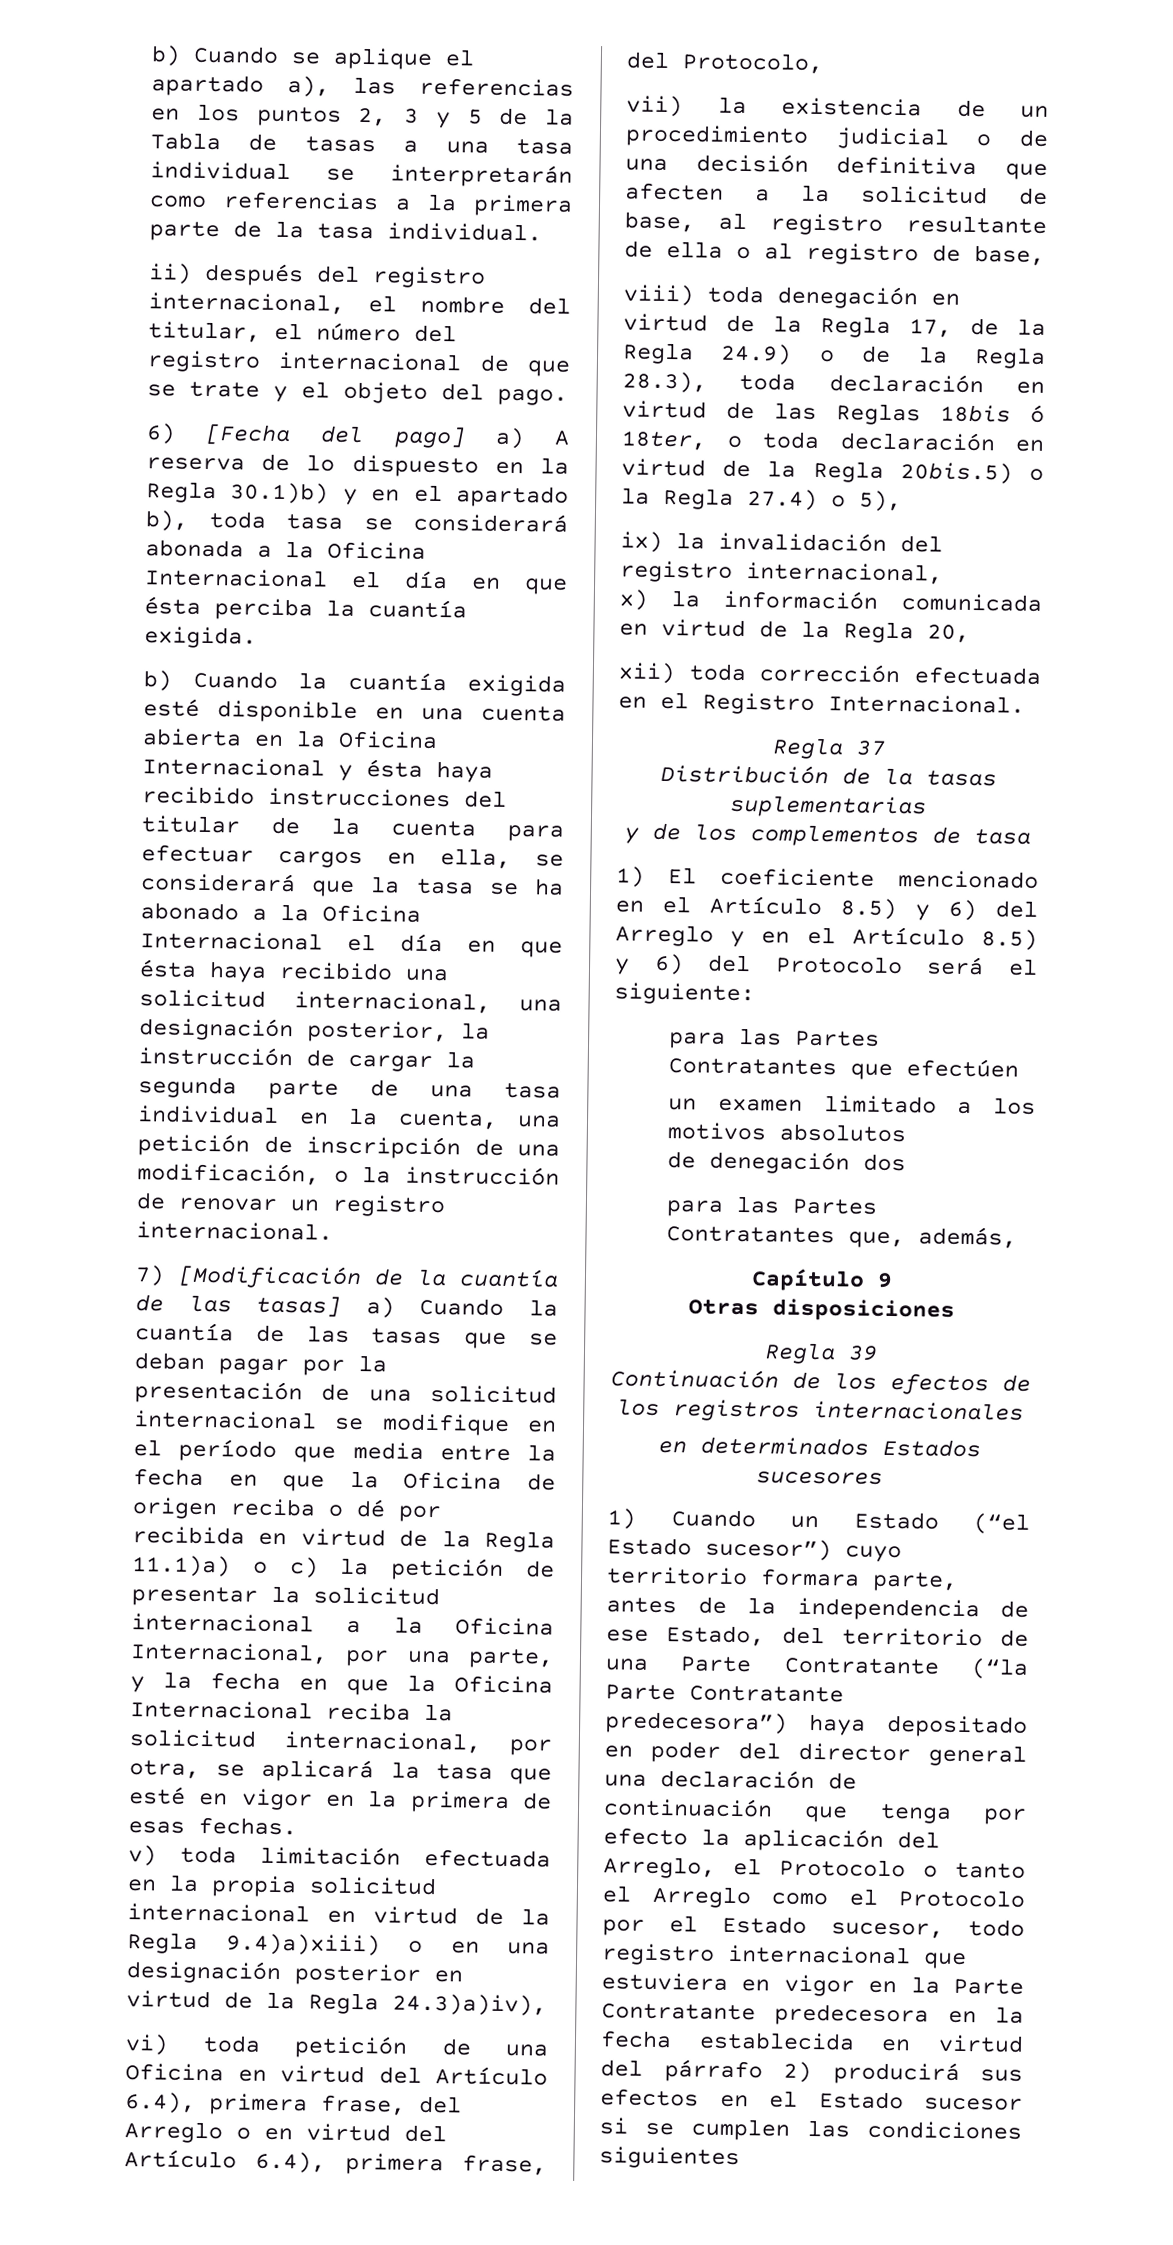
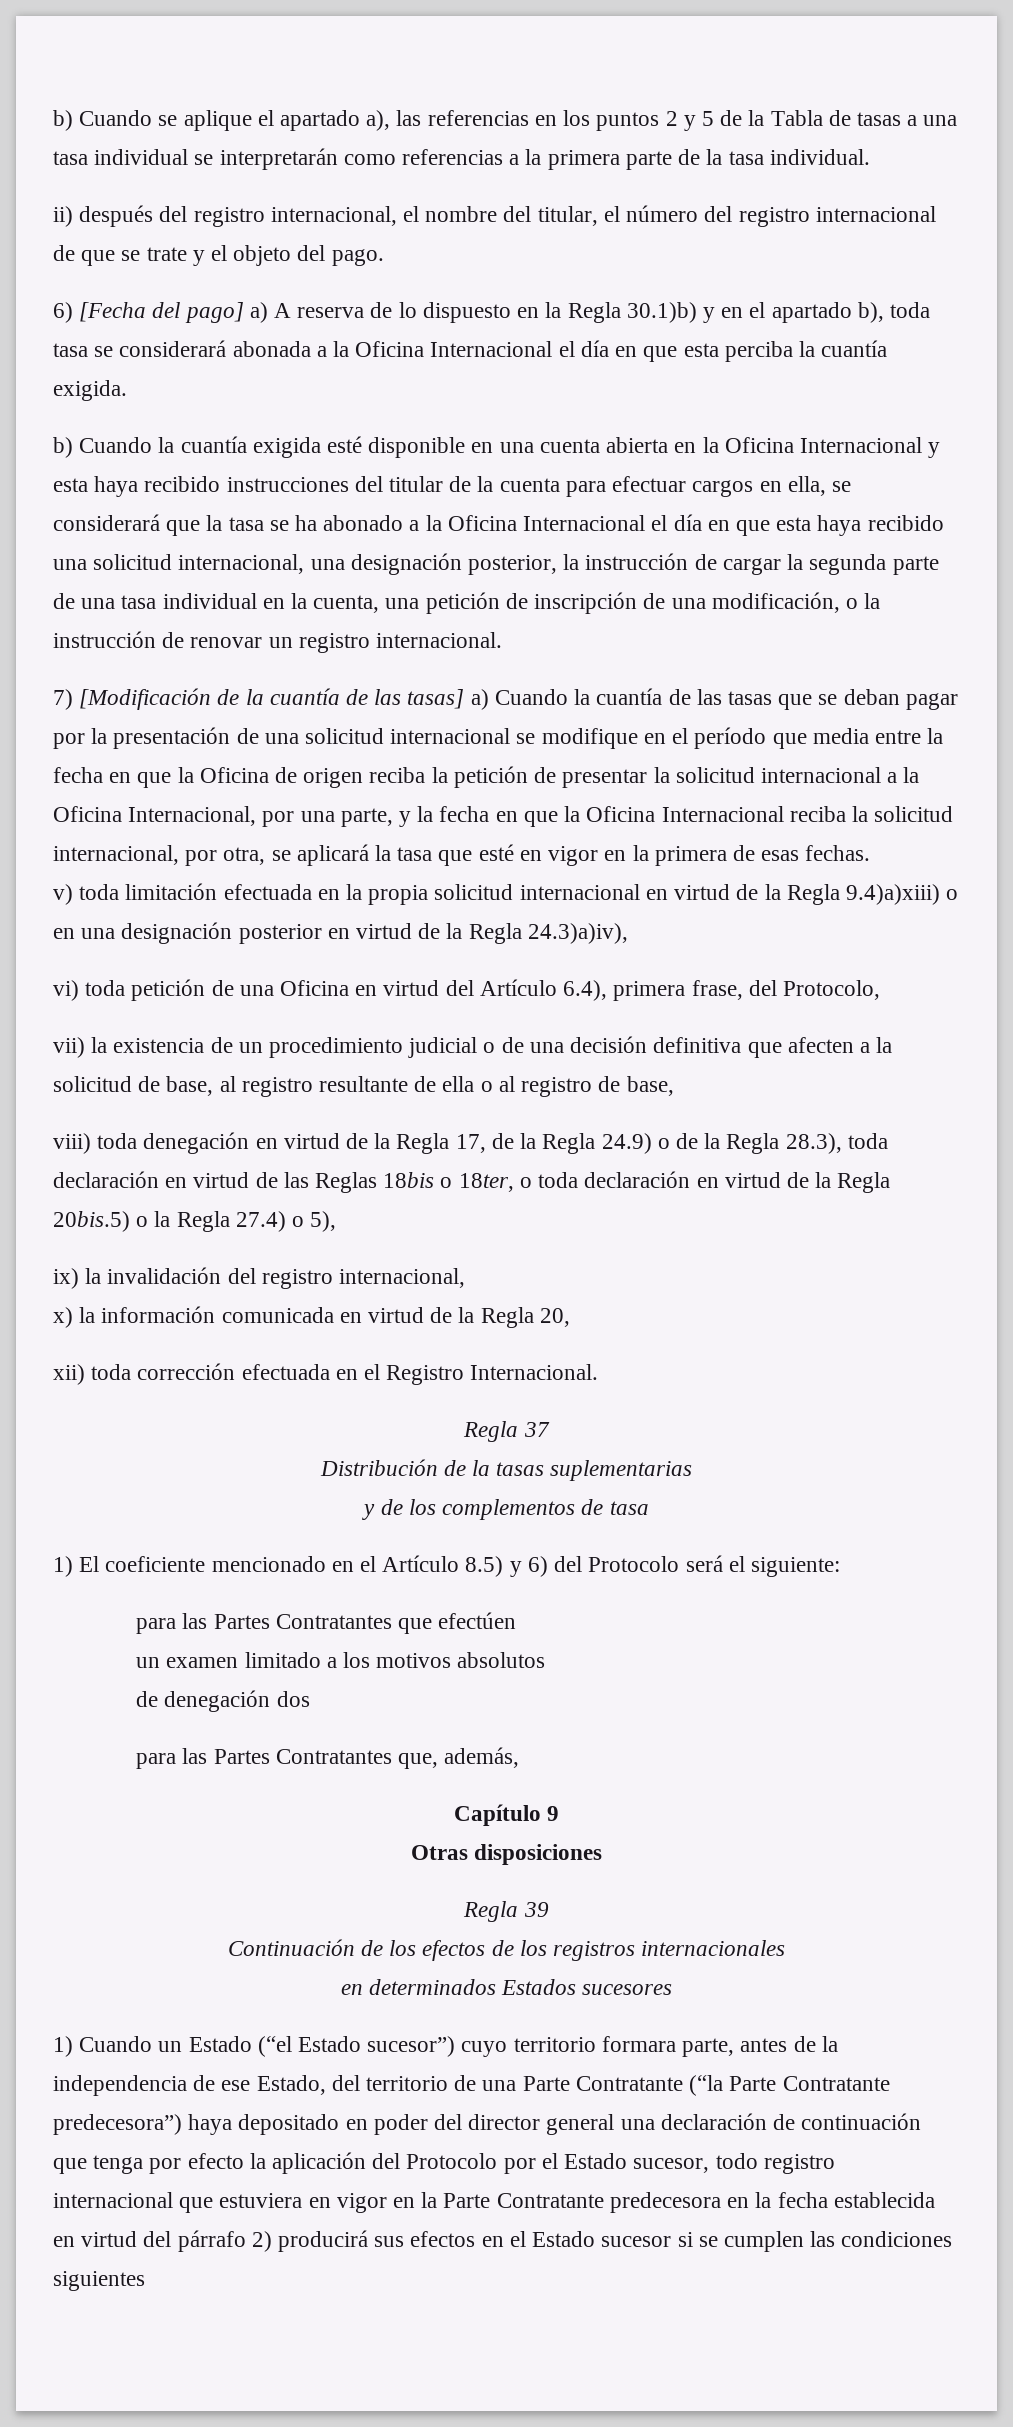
[358,107,419,127] 2, 3 -> [665,111,678,126] 2
[144,596,201,615] ésta -> [683,343,719,357] esta
[366,759,423,778] ésta -> [53,478,88,492] esta
[139,959,197,978] ésta -> [776,517,812,531] esta
[328,1499,441,1523] [132,1526,555,1553] [132,1555,319,1579] o dé por recibida en virtud de la Regla 11.1)a) o c) -> (426, 775) none
[124,2121,447,2144] [124,2149,547,2176] [626,51,670,69] Arreglo o en virtud del Artículo 6.4), primera frase, del -> (777, 988) none
[1030,404,1045,423] ó -> [440,1177,453,1188] o
[615,924,1038,951] [614,953,752,976] Arreglo y en el Artículo 8.5) y 6) del -> (583, 1564) none
[603,1856,1026,1879] [602,1885,878,1909] Arreglo, el Protocolo o tanto el Arreglo como el -> (401, 2161) none

